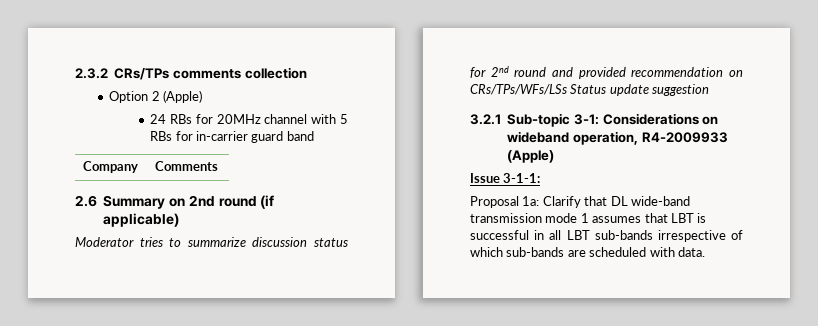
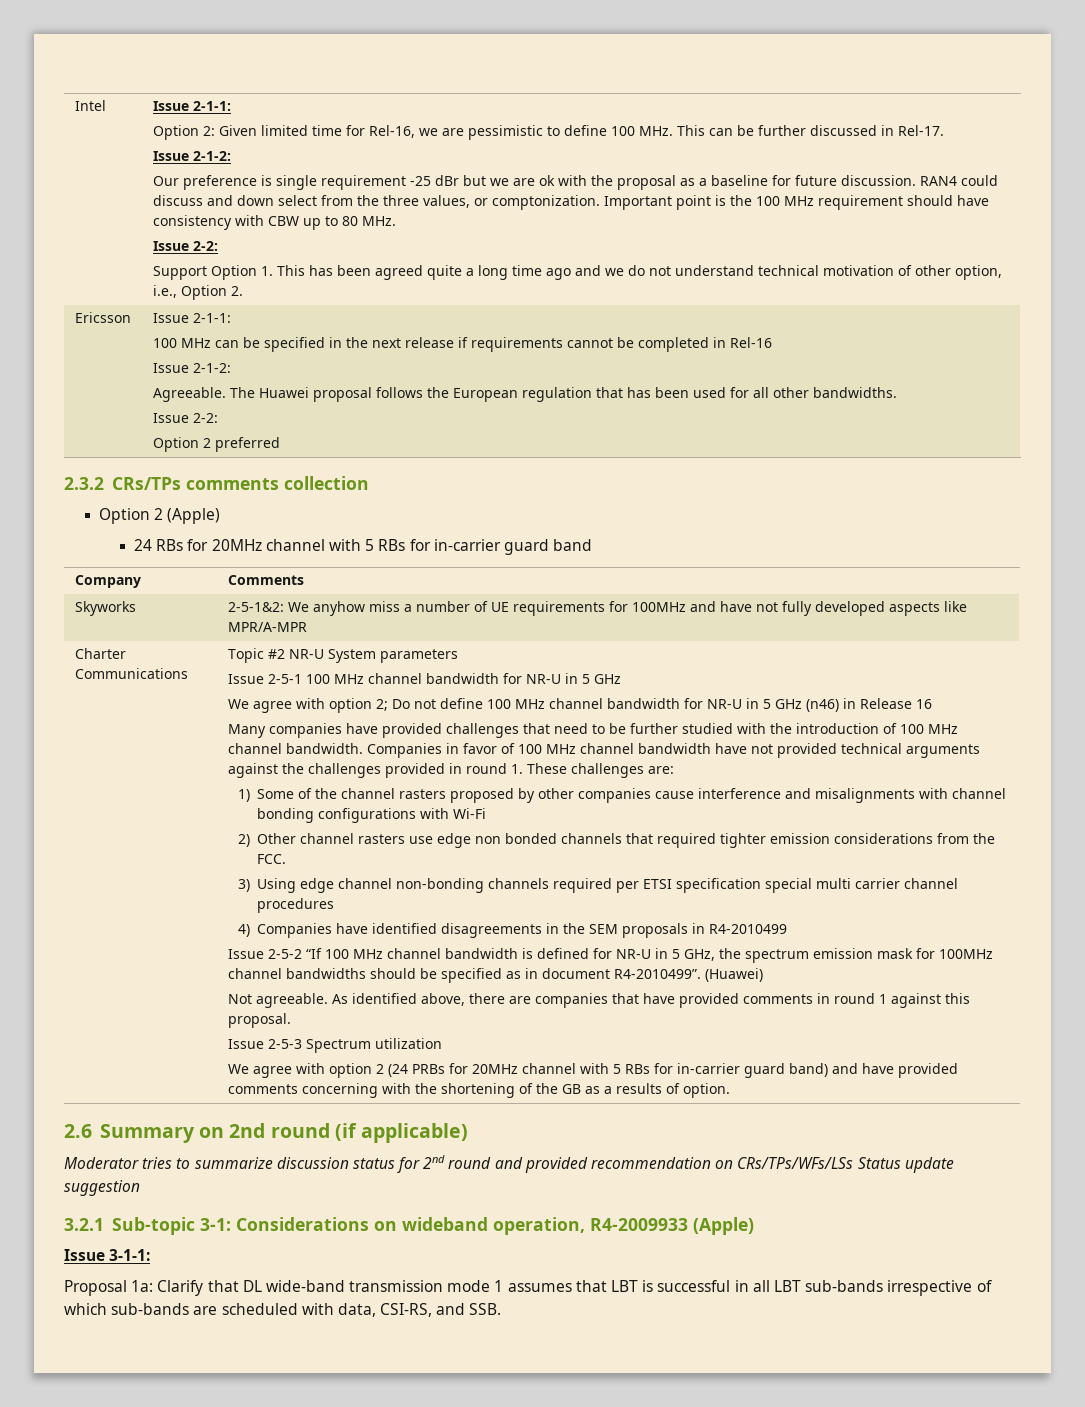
(75, 73) none -> [74,100,106,111] [152,101,231,111] [152,125,944,140] [152,151,231,161] [152,175,998,190] [152,195,989,210] [152,215,396,230] [152,241,218,251] [152,265,1002,280] [152,285,243,300] [74,312,131,323] [152,313,231,323] [152,337,772,352] [152,363,231,373] [152,387,897,402] [152,413,218,423] [152,437,280,452] Intel | Issue 2-1-1: // Option 2: Given limited time for Rel-16, we are pessimistic to define 100 MHz. This can be further discussed in Rel-17. // Issue 2-1-2: // Our preference is single requirement -25 dBr but we are ok with the proposal as a baseline for future discussion. RAN4 could discuss and down select from the three values, or comptonization. Important point is the 100 MHz requirement should have consistency with CBW up to 80 MHz. // Issue 2-2: // Support Option 1. This has been agreed quite a long time ago and we do not understand technical motivation of other option, i.e., Option 2. // Ericsson | Issue 2-1-1: // 100 MHz can be specified in the next release if requirements cannot be completed in Rel-16 // Issue 2-1-2: // Agreeable. The Huawei proposal follows the European regulation that has been used for all other bandwidths. // Issue 2-2: // Option 2 preferred //
(219, 166) none -> [74,601,136,616] [227,601,967,616] [227,622,307,632] [74,648,126,659] [74,668,188,679] [227,648,458,663] [227,673,621,684] [227,698,932,713] [227,723,958,738] [227,743,980,758] [227,763,674,778] [238,788,1007,803] [257,808,487,823] [238,833,996,848] [257,854,287,864] [238,878,959,893] [257,898,335,913] [238,923,788,938] [227,948,993,963] [227,968,763,983] [227,993,970,1008] [227,1013,291,1028] [227,1038,442,1053] [227,1063,958,1078] [227,1083,730,1098] // Skyworks | 2-5-1&2: We anyhow miss a number of UE requirements for 100MHz and have not fully developed aspects like MPR/A-MPR // Charter Communications | Topic #2 NR-U System parameters // Issue 2-5-1 100 MHz channel bandwidth for NR-U in 5 GHz // We agree with option 2; Do not define 100 MHz channel bandwidth for NR-U in 5 GHz (n46) in Release 16 // Many companies have provided challenges that need to be further studied with the introduction of 100 MHz channel bandwidth. Companies in favor of 100 MHz channel bandwidth have not provided technical arguments against the challenges provided in round 1. These challenges are: // 1) Some of the channel rasters proposed by other companies cause interference and misalignments with channel bonding configurations with Wi-Fi // 2) Other channel rasters use edge non bonded channels that required tighter emission considerations from the FCC. // 3) Using edge channel non-bonding channels required per ETSI specification special multi carrier channel procedures // 4) Companies have identified disagreements in the SEM proposals in R4-2010499 // Issue 2-5-2 “If 100 MHz channel bandwidth is defined for NR-U in 5 GHz, the spectrum emission mask for 100MHz channel bandwidths should be specified as in document R4-2010499”. (Huawei) // Not agreeable. As identified above, there are companies that have provided comments in round 1 against this proposal. // Issue 2-5-3 Spectrum utilization // We agree with option 2 (24 PRBs for 20MHz channel with 5 RBs for in-carrier guard band) and have provided comments concerning with the shortening of the GB as a results of option.
[677,247,705,257] data. -> [337,1303,502,1317] data, CSI-RS, and SSB.

